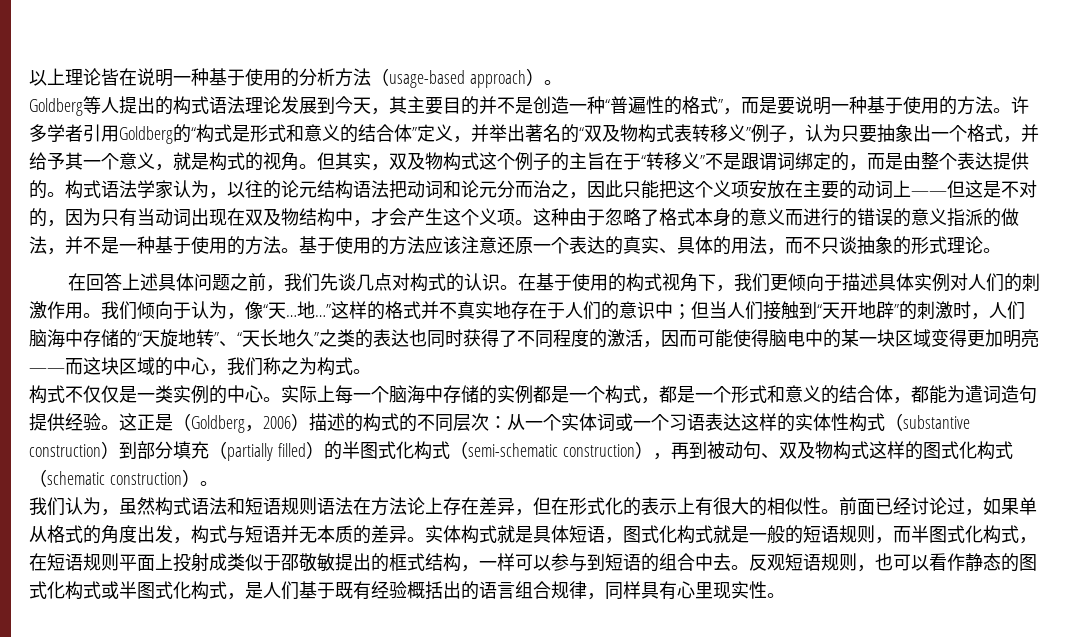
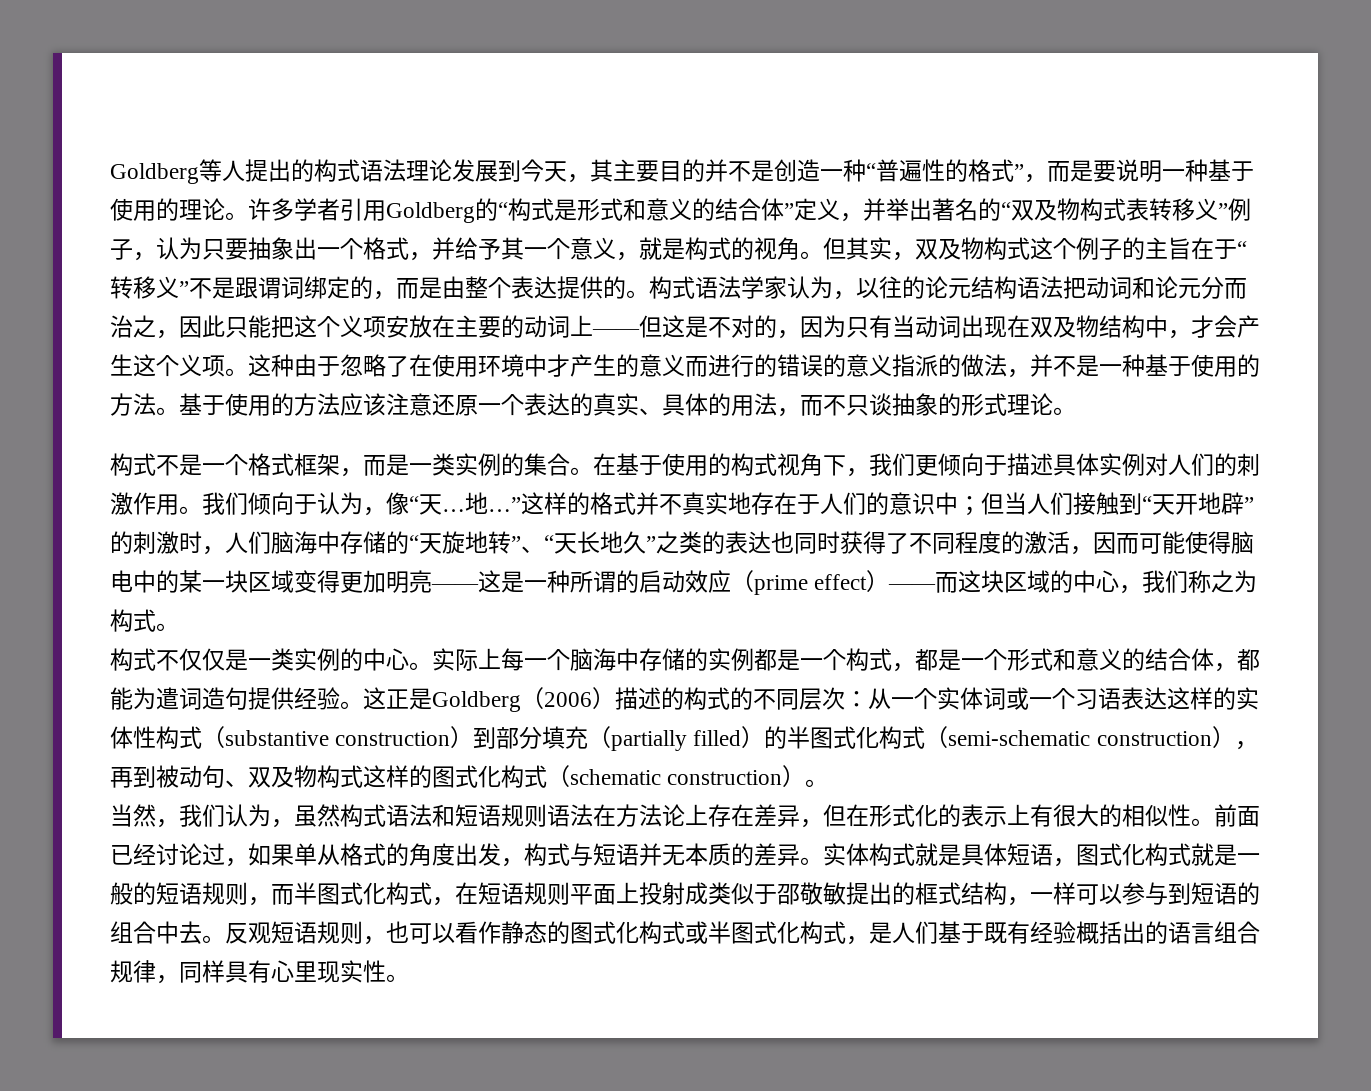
[29,68,562,88] 以上理论皆在说明一种基于使用的分析方法（usage-based approach）。 // -> (110, 173) none
[957,96,993,115] 方法 -> [179,198,225,221] 理论
[659,208,731,227] 格式本身 -> [409,354,616,377] 在使用环境中才产生
[67,273,500,292] 在回答上述具体问题之前，我们先谈几点对构式的认识 -> [110,453,570,477] 构式不是一个格式框架，而是一类实例的集合
(65, 370) none -> [478,570,937,595] 这是一种所谓的启动效应（prime effect）——
[173,413,263,433] （Goldberg， -> [432,687,544,712] Goldberg（
(218, 483) none -> [110,804,179,828] 当然，

